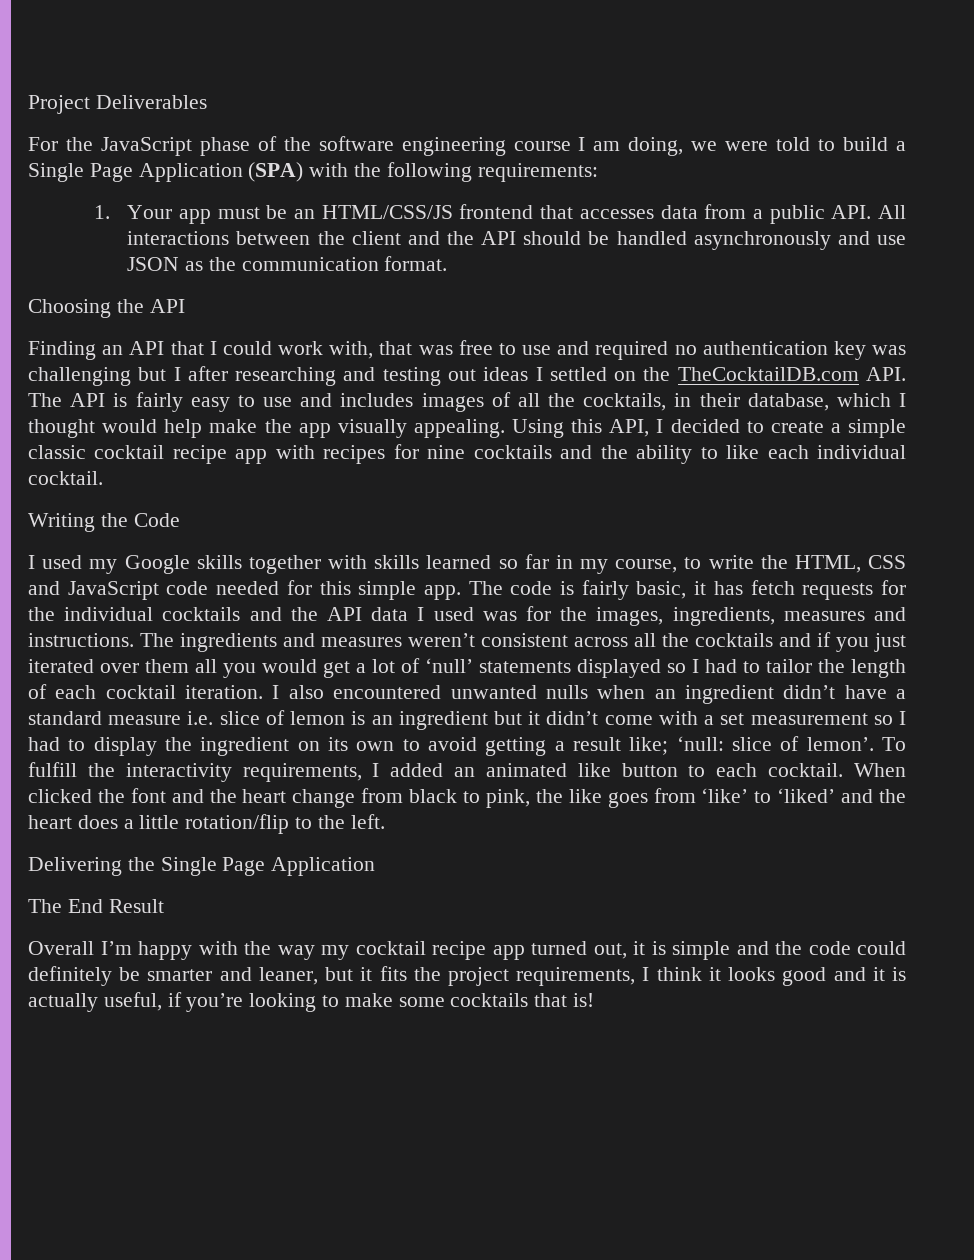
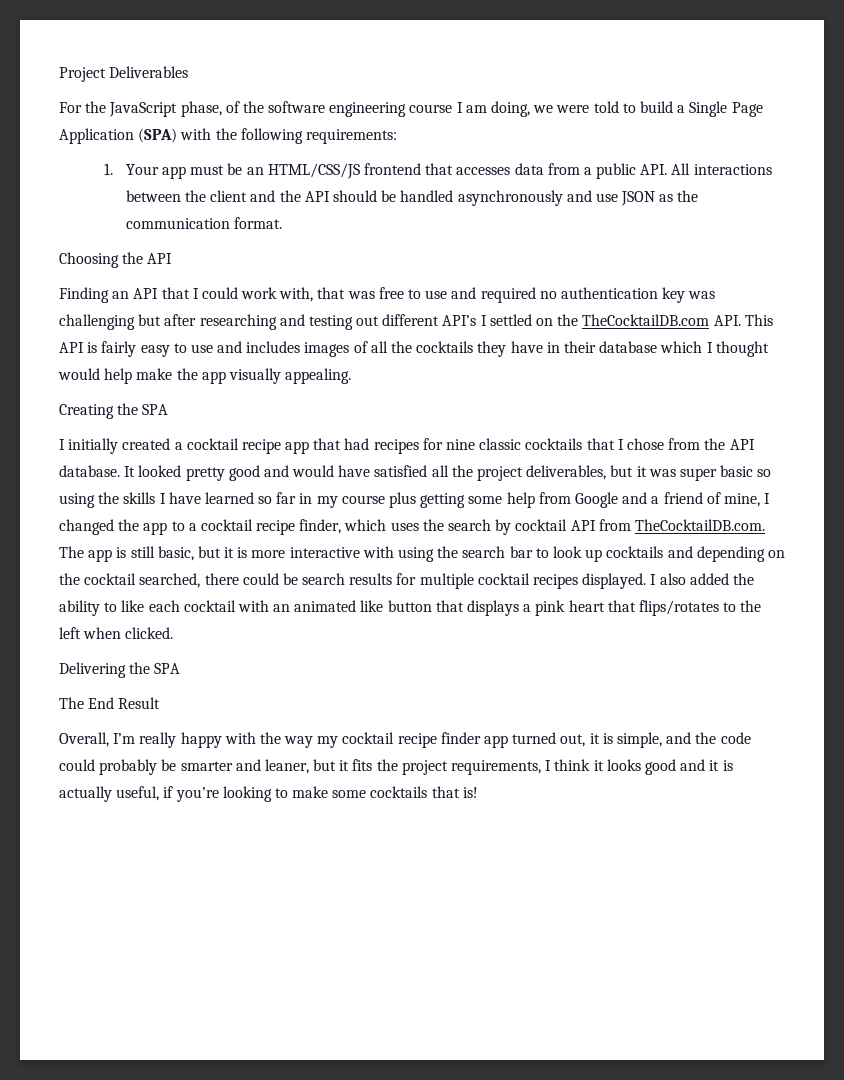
[199,137,250,156] phase -> [180,101,222,117] phase,
[173,367,181,381] I -> (162, 320) none
[483,367,529,381] ideas -> [382,314,477,326] different API’s
[28,393,62,407] The -> [744,314,773,326] This
[583,393,667,411] cocktails, -> [416,341,543,357] cocktails they have
[747,393,829,411] database, -> [599,341,658,353] database
[512,419,906,438] [28,445,315,464] Using this API, I decided to create a simple classic cocktail recipe app with -> [59,403,169,419] [59,438,370,454] // Creating the SPA // I initially created a cocktail recipe app that had
[473,445,593,459] cocktails and -> [479,438,755,450] [59,465,772,481] [59,492,771,508] [59,519,765,535] [59,546,785,562] [59,573,729,589] classic cocktails that I chose from the API database. It looked pretty good and would have satisfied all the project deliverables, but it was super basic so using the skills I have learned so far in my course plus getting some help from Google and a friend of mine, I changed the app to a cocktail recipe finder, which uses the search by cocktail API from TheCocktailDB.com. The app is still basic, but it is more interactive with using the search bar to look up cocktails and depending on the cocktail searched, there could be search results for multiple cocktail recipes displayed. I also added
[817,445,907,459] [28,471,103,485] [28,513,180,532] [28,554,906,574] [28,580,907,600] [28,606,907,626] [28,632,906,652] [28,658,906,678] [28,684,907,704] [28,710,906,730] [28,736,907,756] [28,762,906,782] [28,788,907,808] [28,814,385,834] individual cocktail. // Writing the Code // I used my Google skills together with skills learned so far in my course, to write the HTML, CSS and JavaScript code needed for this simple app. The code is fairly basic, it has fetch requests for the individual cocktails and the API data I used was for the images, ingredients, measures and instructions. The ingredients and measures weren’t consistent across all the cocktails and if you just iterated over them all you would get a lot of ‘null’ statements displayed so I had to tailor the length of each cocktail iteration. I also encountered unwanted nulls when an ingredient didn’t have a standard measure i.e. slice of lemon is an ingredient but it didn’t come with a set measurement so I had to display the ingredient on its own to avoid getting a result like; ‘null: slice of lemon’. To fulfill the interactivity requirements, I added an animated like button to each cocktail. When clicked the font and the heart change from black to pink, the like goes from ‘like’ to ‘liked’ and the heart does a little rotation/flip to the left. -> [183,600,762,616] [59,627,174,639] cocktail with an animated like button that displays a pink heart that flips/rotates to the left when clicked.
[160,857,376,876] Single Page Application -> [154,663,181,674] SPA
[28,941,132,955] Overall I’m -> [59,732,177,748] Overall, I’m really
(486, 950) none -> [440,732,481,744] finder
[672,941,730,960] simple -> [616,732,662,748] simple,
[28,966,112,986] definitely -> [99,759,158,775] probably

